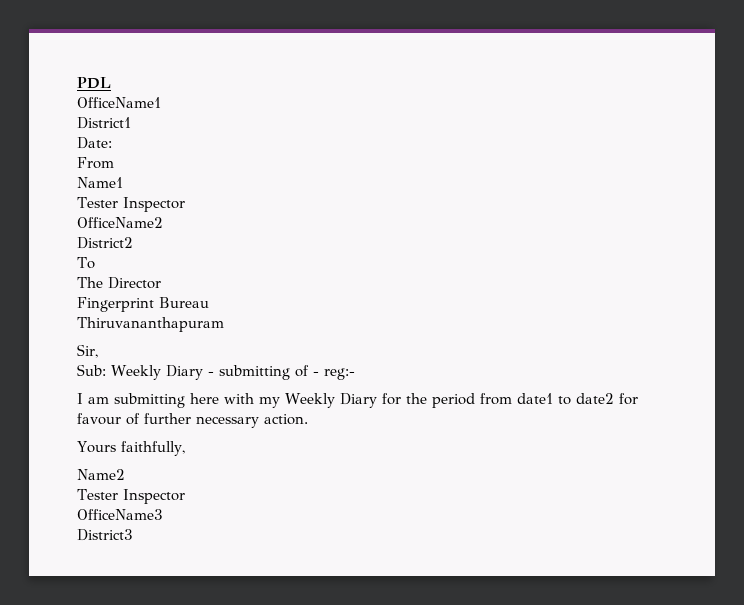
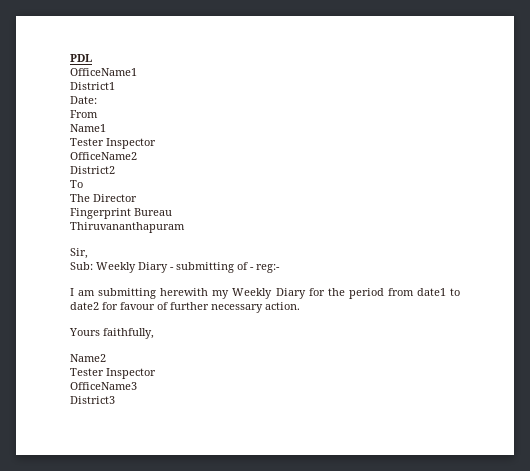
[190,393,254,404] here with -> [160,288,209,296] herewith

